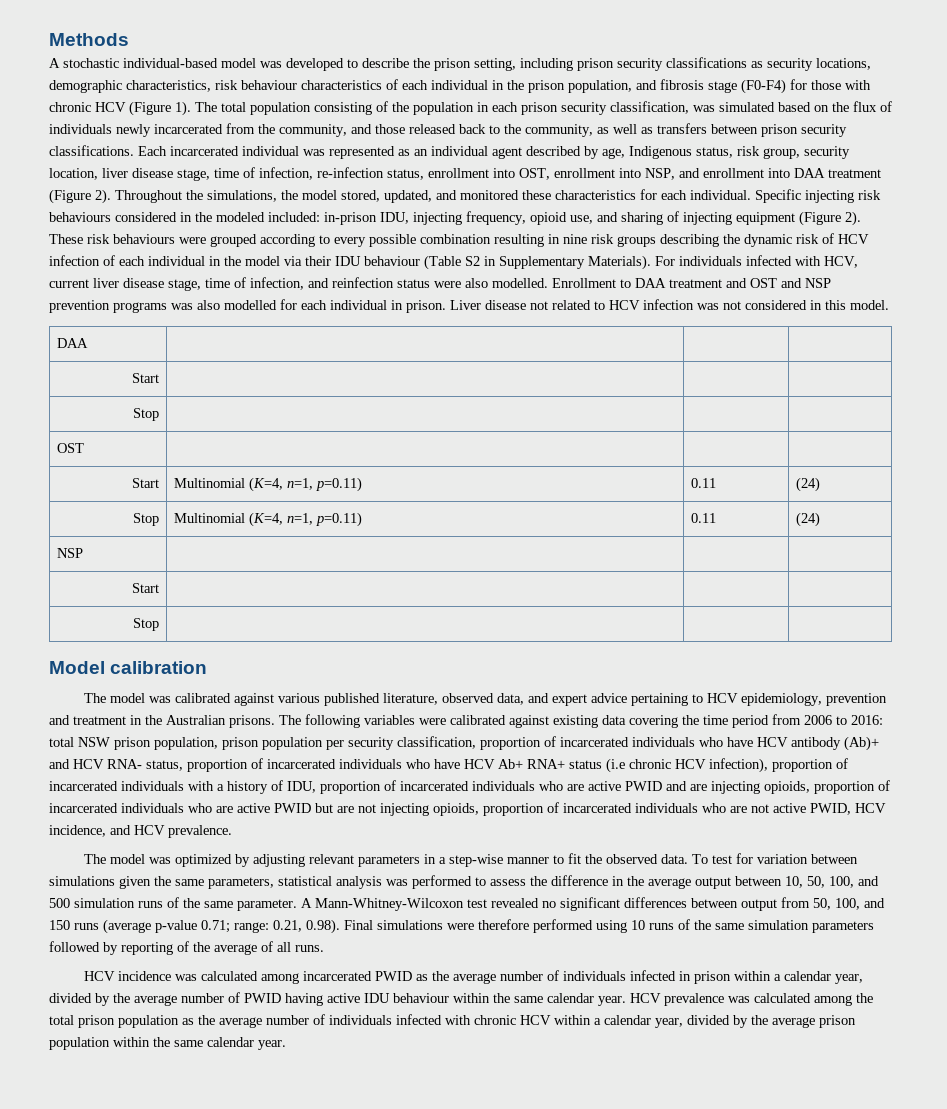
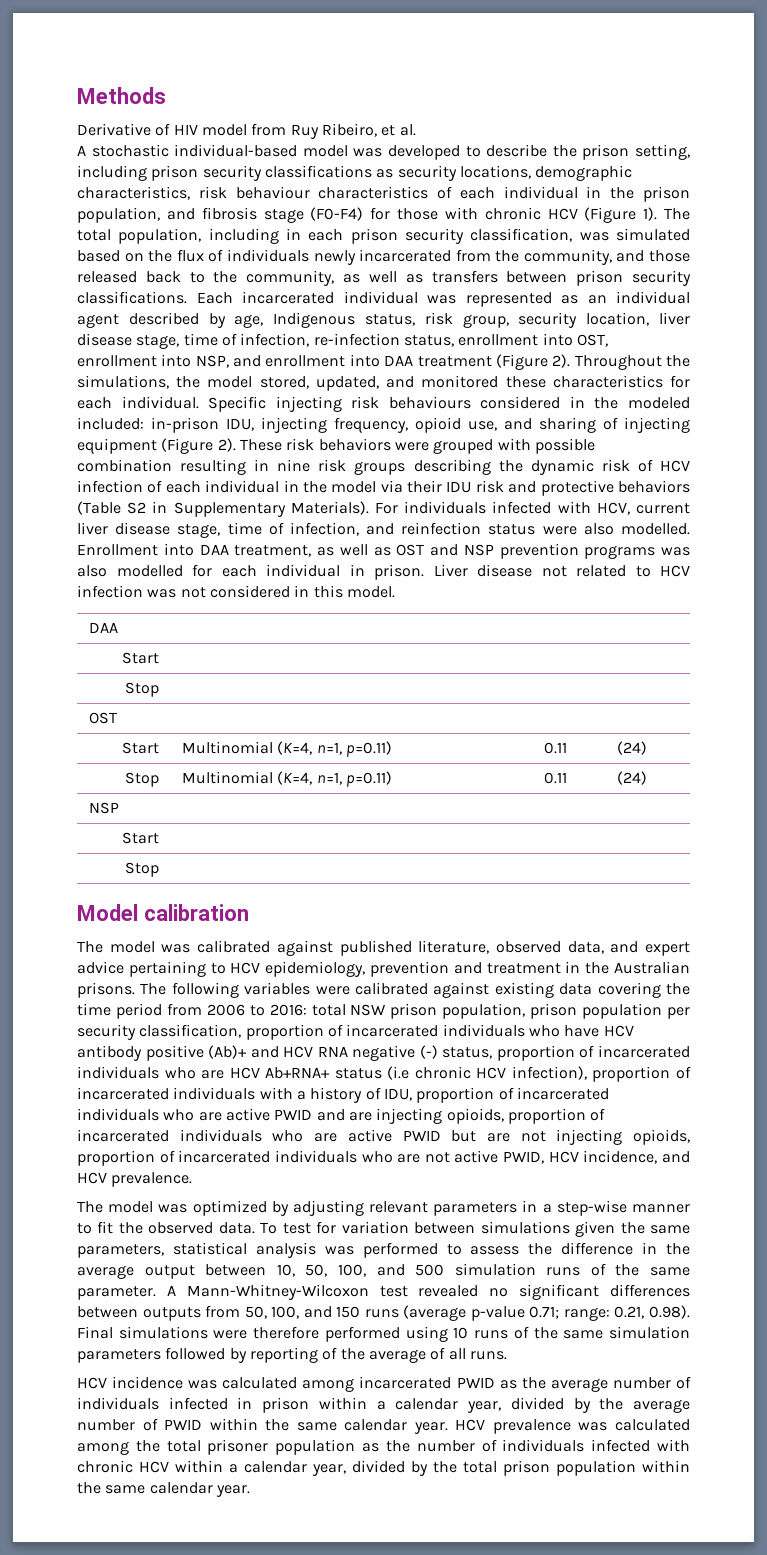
(129, 39) none -> [77,123,416,139] // Derivative of HIV model from Ruy Ribeiro, et al.
[250,101,474,115] population consisting of the population -> [118,228,279,244] population, including
[113,234,175,244] behaviours -> [318,438,391,451] behaviors
[260,234,366,247] according to every -> [497,438,531,451] with
[364,256,420,266] behaviour -> [475,480,691,496] risk and protective behaviors
[620,278,747,288] to DAA treatment and -> [163,543,391,557] into DAA treatment, as well as
[277,693,320,703] various -> (333, 948) none
(841, 743) none -> [145,1045,204,1061] positive
[107,759,142,769] RNA- -> [317,1045,438,1061] RNA negative (-)
[434,759,565,769] have HCV Ab+ RNA+ -> [201,1067,331,1079] are HCV Ab+RNA+
[741,899,777,911] output -> [142,1307,201,1321] outputs
[285,993,449,1006] having active IDU behaviour -> (203, 1424) none
[78,1015,115,1028] prison -> [207,1439,269,1455] prisoner
[219,1017,262,1028] average -> (410, 1446) none
[772,1017,815,1028] average -> [463,1461,497,1473] total

